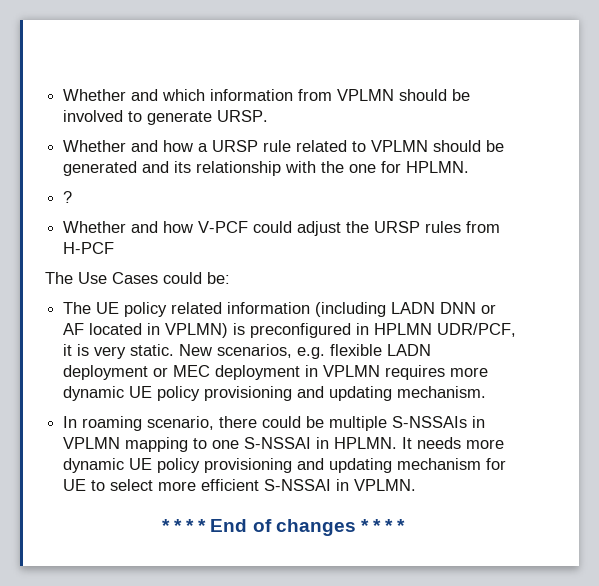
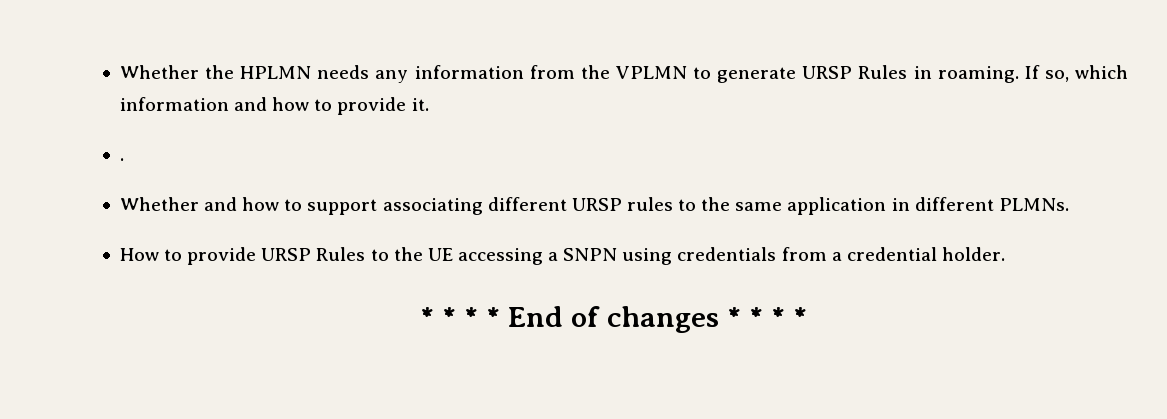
[63,89,471,101] [63,110,269,125] [63,140,505,152] [63,161,470,176] [63,191,73,203] [63,221,501,236] [63,242,115,254] [45,272,230,284] [63,302,497,317] [63,323,517,338] [63,344,432,359] [63,365,489,380] [63,386,487,401] [63,416,486,431] [63,437,505,452] [63,458,507,473] [63,479,417,491] Whether and which information from VPLMN should be involved to generate URSP. // Whether and how a URSP rule related to VPLMN should be generated and its relationship with the one for HPLMN. // ? // Whether and how V-PCF could adjust the URSP rules from H-PCF // The Use Cases could be: // The UE policy related information (including LADN DNN or AF located in VPLMN) is preconfigured in HPLMN UDR/PCF, it is very static. New scenarios, e.g. flexible LADN deployment or MEC deployment in VPLMN requires more dynamic UE policy provisioning and updating mechanism. // In roaming scenario, there could be multiple S-NSSAIs in VPLMN mapping to one S-NSSAI in HPLMN. It needs more dynamic UE policy provisioning and updating mechanism for UE to select more efficient S-NSSAI in VPLMN. -> [119,65,1128,83] [119,97,429,115] [119,158,124,161] [119,197,1069,215] [119,247,1005,265] Whether the HPLMN needs any information from the VPLMN to generate URSP Rules in roaming. If so, which information and how to provide it. // . // Whether and how to support associating different URSP rules to the same application in different PLMNs. // How to provide URSP Rules to the UE accessing a SNPN using credentials from a credential holder.

